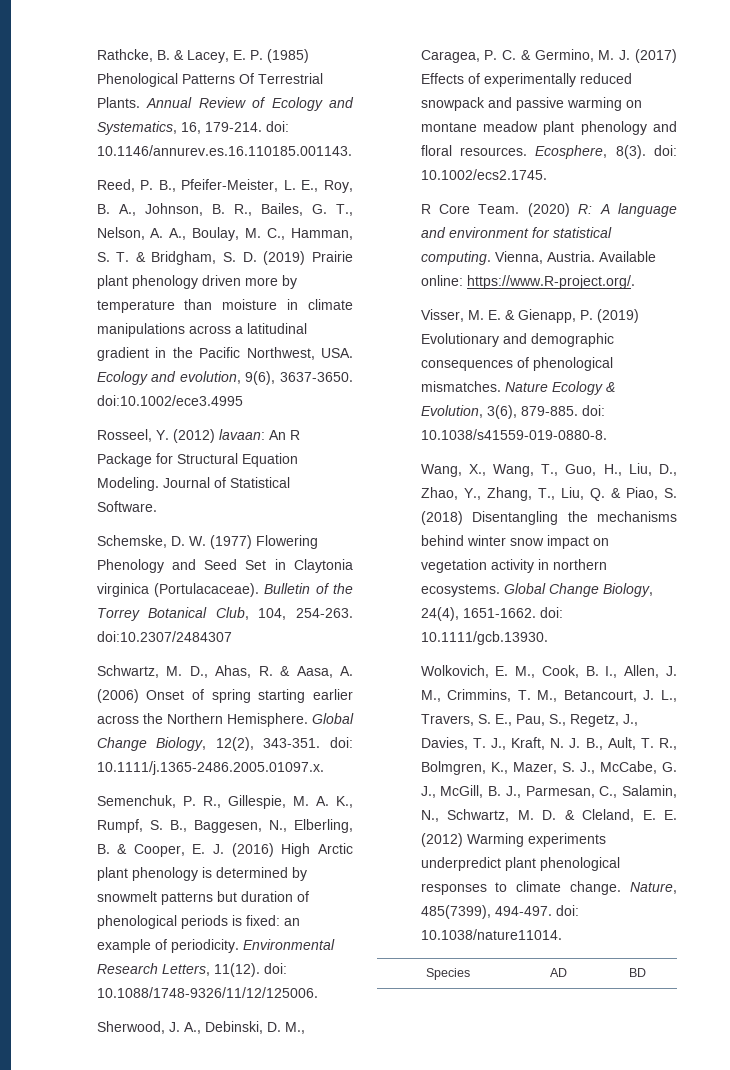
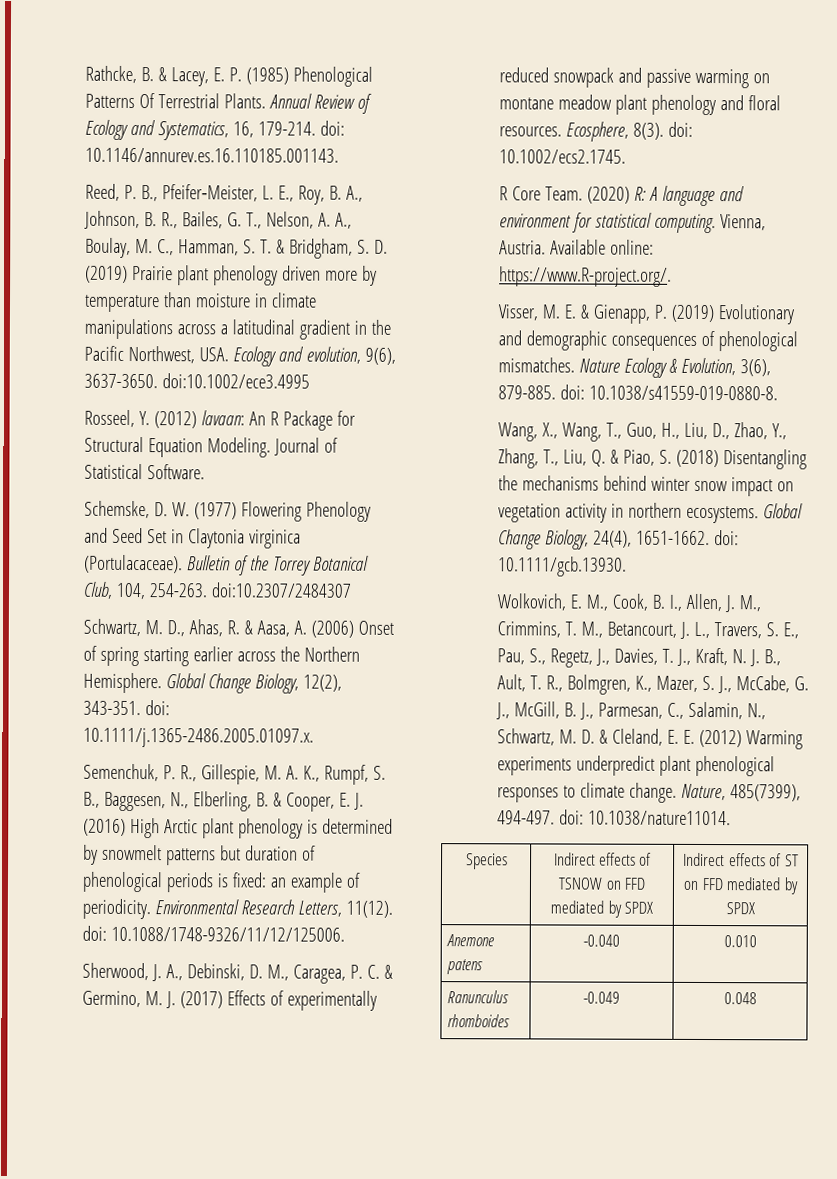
[549,968,567,977] [628,968,646,977] AD | BD -> [553,852,653,866] [558,877,645,890] [550,900,653,918] [683,852,799,867] [683,877,798,895] [725,902,755,915] [446,934,496,947] [446,959,484,975] [583,934,620,947] [723,935,757,948] [447,990,510,1004] [447,1014,511,1028] [583,991,620,1004] [723,992,757,1005] Indirect effects of TSNOW on FFD mediated by SPDX | Indirect effects of ST on FFD mediated by SPDX // Anemone patens | -0.040 | 0.010 // Ranunculus rhomboides | -0.049 | 0.048

